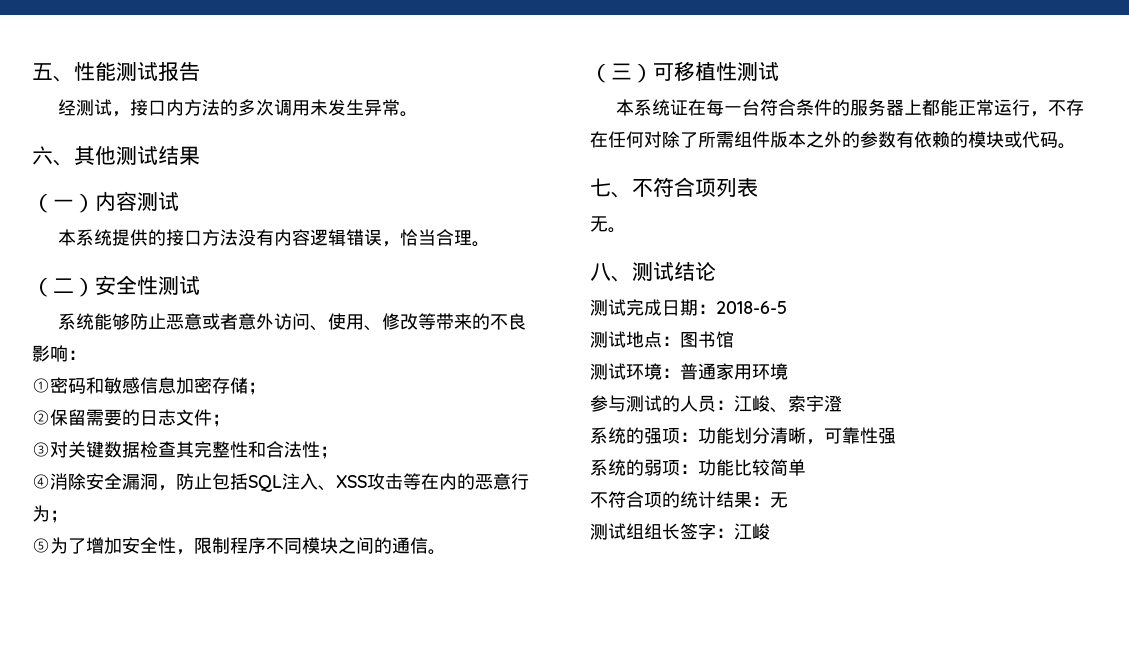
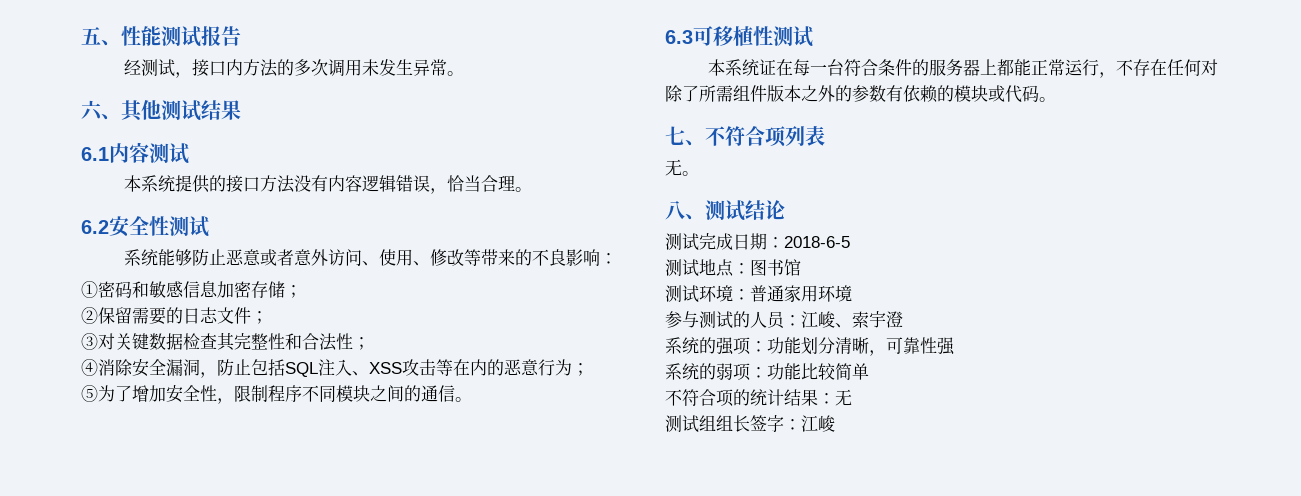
[32,193,95,213] （一） -> [81,147,109,161] 6.1
[32,277,95,297] （二） -> [81,220,109,234] 6.2
[590,63,653,83] （三） -> [665,30,693,44] 6.3

